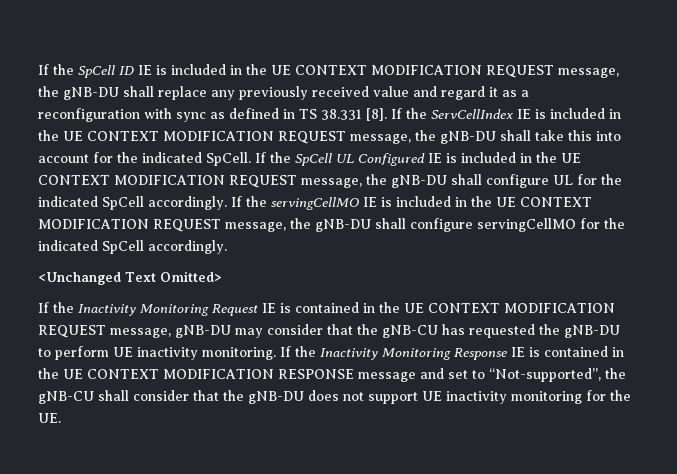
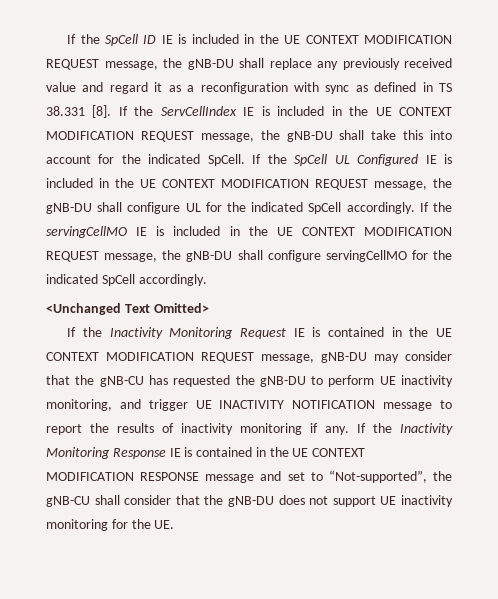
[202,347,276,360] monitoring. -> [46,399,452,411] [46,423,349,435] monitoring, and trigger UE INACTIVITY NOTIFICATION message to report the results of inactivity monitoring if any.

